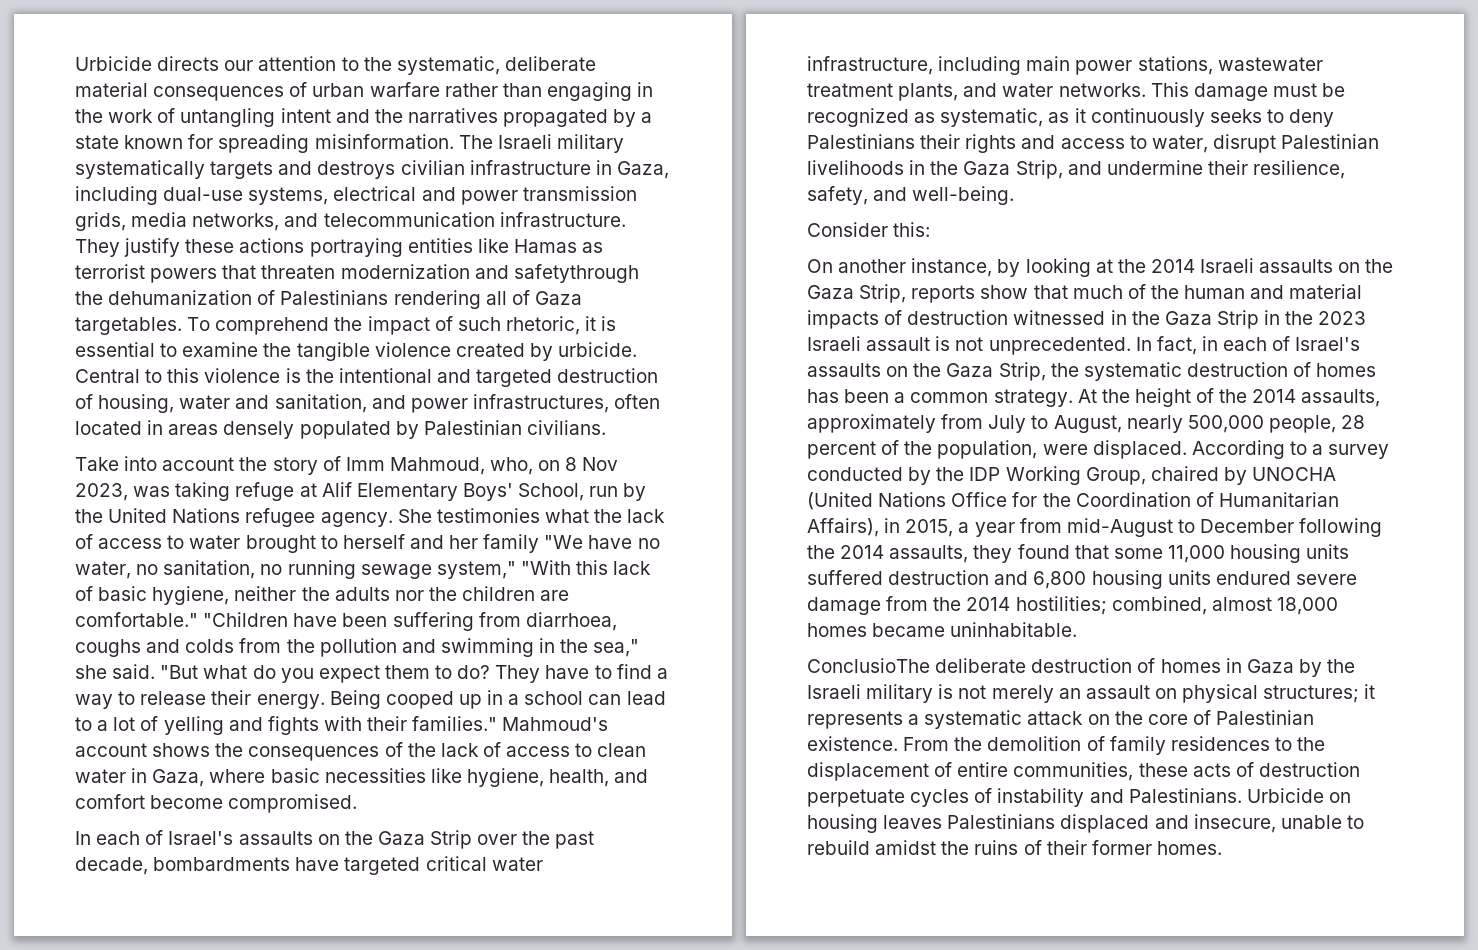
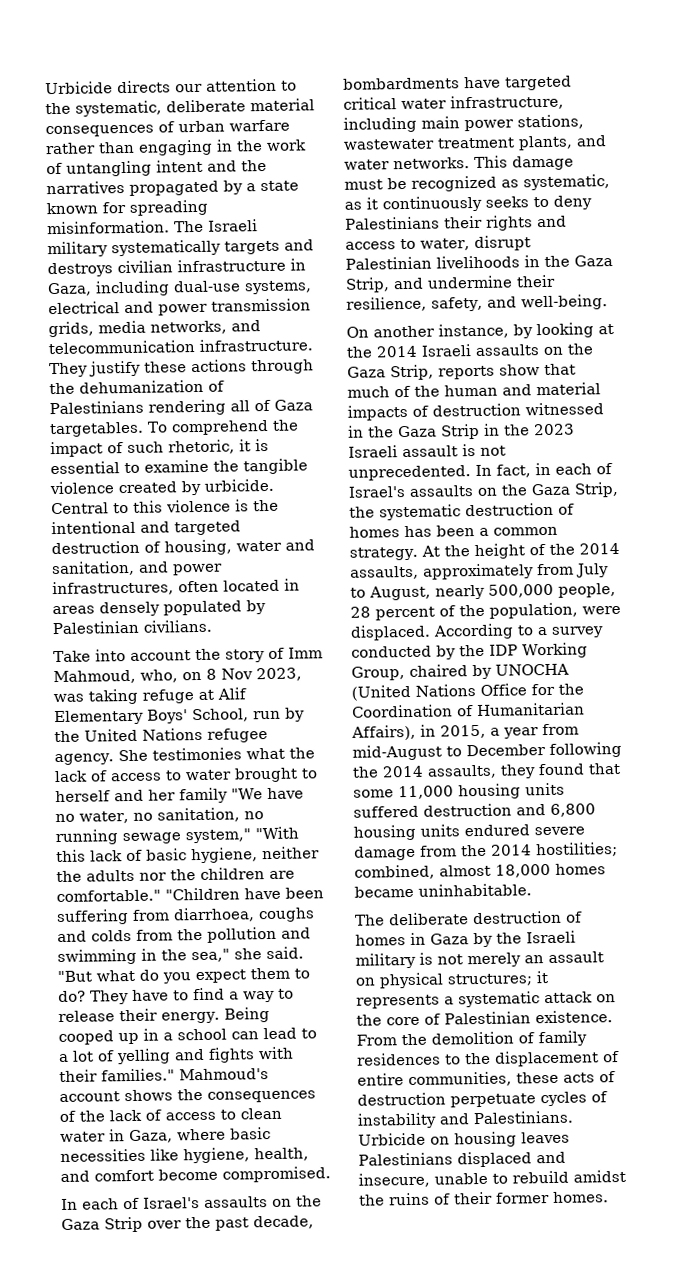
[309,238,604,257] [75,264,639,283] portraying entities like Hamas as terrorist powers that threaten modernization and safetythrough -> [251,359,314,375] through
[807,222,931,237] // Consider this: -> (608, 302) none
[807,658,930,673] ConclusioThe -> [355,914,385,926] The

